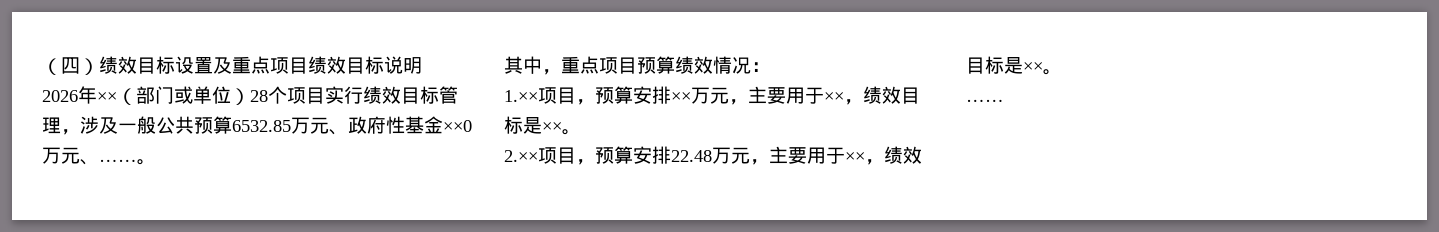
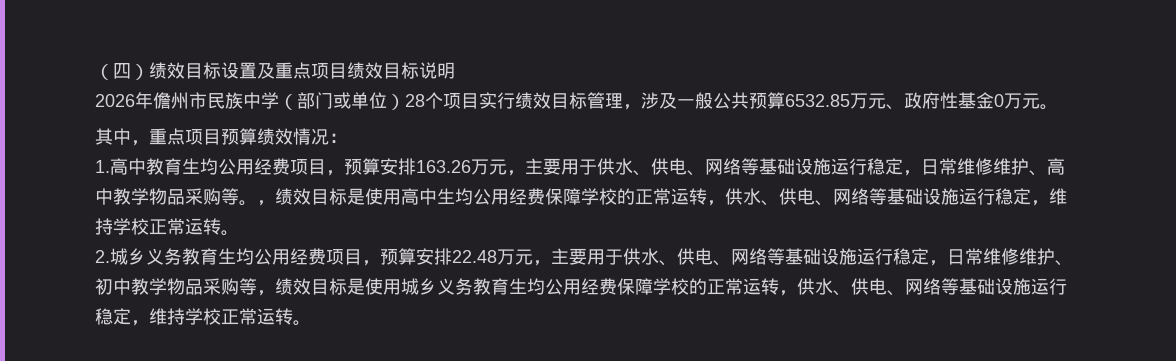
[97,92,117,102] ×× -> [153,92,279,109] 儋州市民族中学
[443,120,472,132] [42,147,137,165] ××0万元、…… -> [994,93,1040,109] 0万元
[504,86,920,105] [504,116,581,135] [504,150,538,162] 1.××项目，预算安排××万元，主要用于××，绩效目标是××。 // 2.×× -> [95,158,1065,176] [95,188,1067,206] [95,218,239,236] [95,248,326,265] 1.高中教育生均公用经费项目，预算安排163.26万元，主要用于供水、供电、网络等基础设施运行稳定，日常维修维护、高中教学物品采购等。，绩效目标是使用高中生均公用经费保障学校的正常运转，供水、供电、网络等基础设施运行稳定，维持学校正常运转。 // 2.城乡义务教育生均公用经费
[845,146,922,165] [966,56,1062,75] [966,99,1004,102] ××，绩效目标是××。 // …… -> [623,248,1073,266] [95,278,1067,296] [95,308,311,326] 供水、供电、网络等基础设施运行稳定，日常维修维护、初中教学物品采购等，绩效目标是使用城乡义务教育生均公用经费保障学校的正常运转，供水、供电、网络等基础设施运行稳定，维持学校正常运转。

